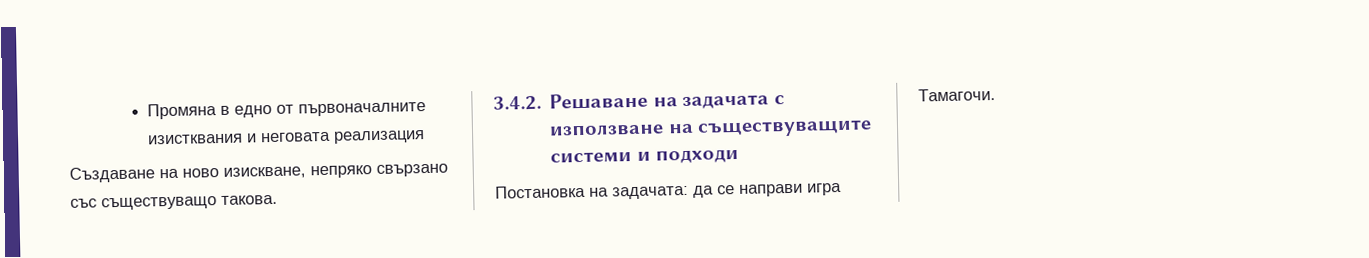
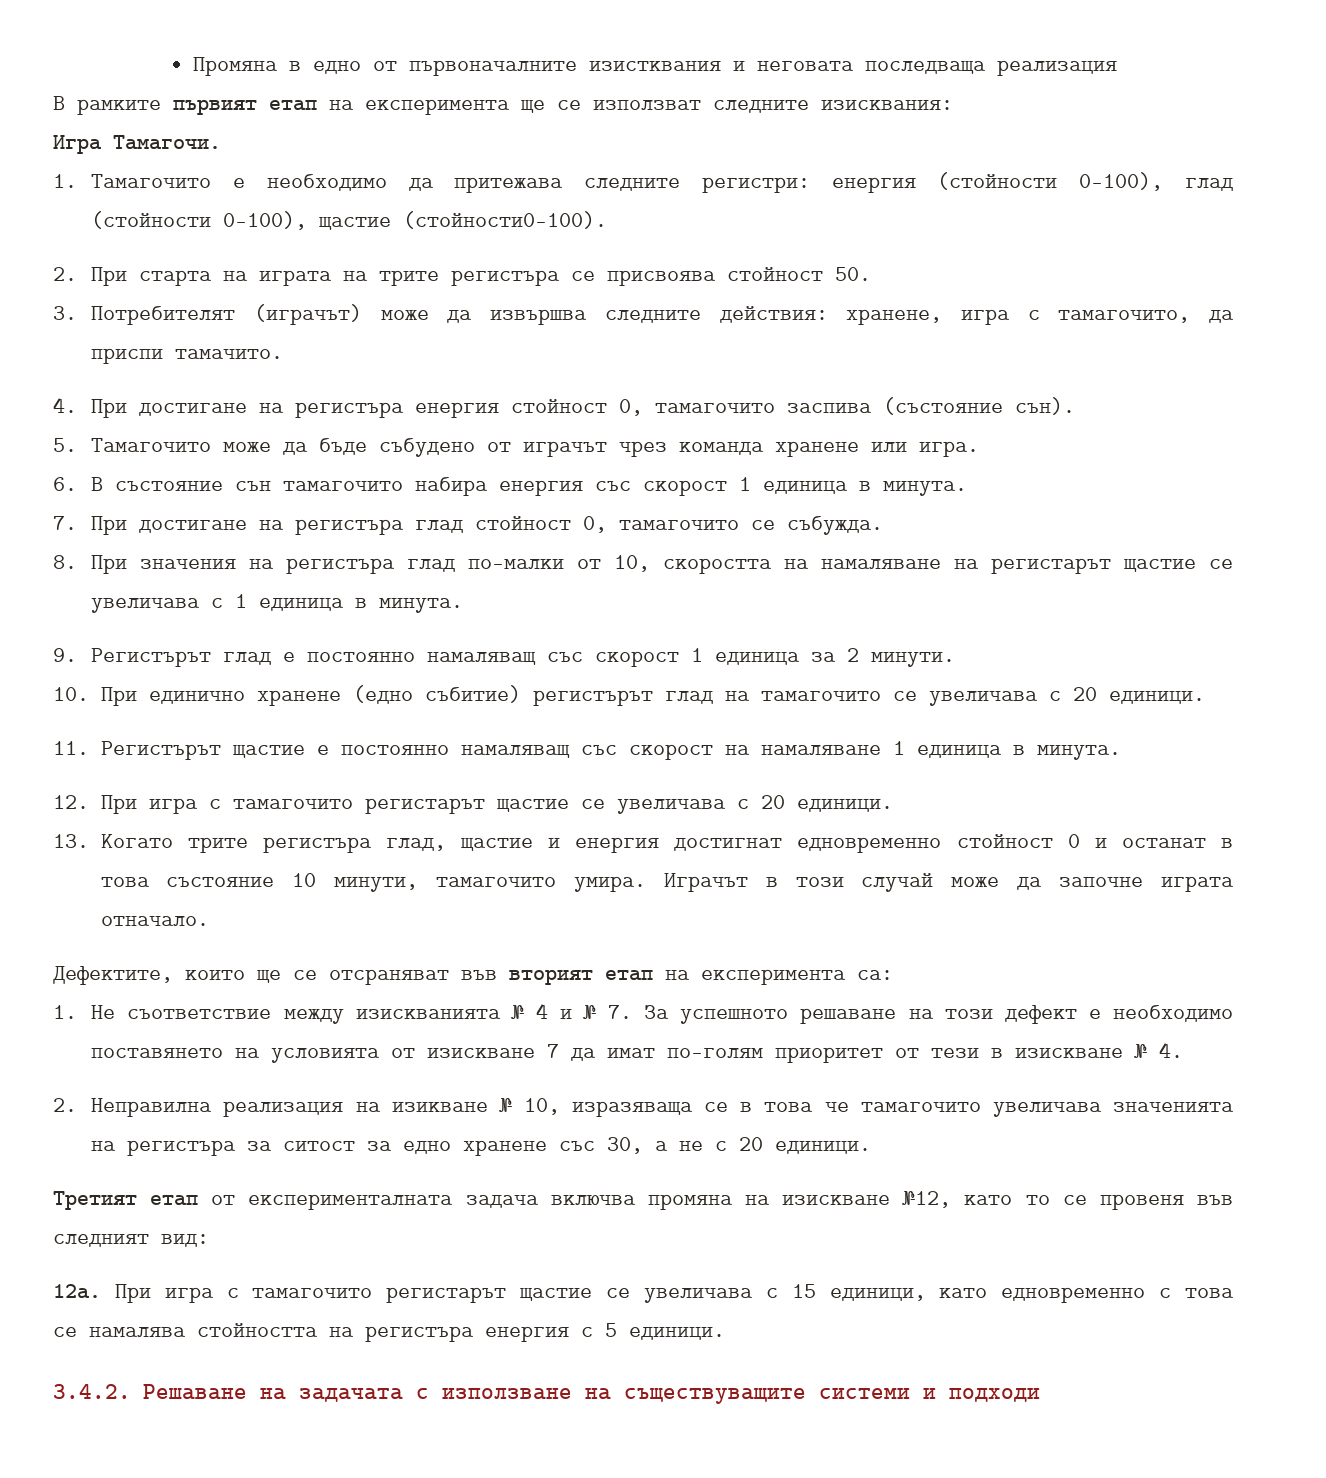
(331, 137) none -> [865,60,987,74] последваща
[69,163,448,183] [70,194,278,211] Създаване на ново изискване, непряко свързано със съществуващо такова. -> [53,96,953,115] [53,135,221,154] [53,172,1234,193] [91,211,608,230] [53,267,872,286] [53,304,1234,325] [91,348,284,364] [53,397,1076,418] [53,438,980,457] [53,477,968,496] [53,516,884,535] [53,555,1233,574] [91,594,464,613] [53,648,956,667] [53,685,1205,706] [53,741,1121,760] [53,795,893,814] [53,834,1233,853] [100,873,1234,892] [100,916,209,926] [53,966,893,985] [53,1003,1233,1024] [91,1042,1184,1063] [53,1098,1235,1117] [91,1137,872,1156] [53,1191,1233,1210] [53,1233,209,1247] [53,1284,1234,1303] [53,1323,725,1342] В рамките първият етап на експеримента ще се използват следните изисквания: // Игра Тамагочи. // 1. Тамагочито е необходимо да притежава следните регистри: енергия (стойности 0-100), глад (стойности 0-100), щастие (стойности0-100). // 2. При старта на играта на трите регистъра се присвоява стойност 50. // 3. Потребителят (играчът) може да извършва следните действия: хранене, игра с тамагочито, да приспи тамачито. // 4. При достигане на регистъра енергия стойност 0, тамагочито заспива (състояние сън). // 5. Тамагочито може да бъде събудено от играчът чрез команда хранене или игра. // 6. В състояние сън тамагочито набира енергия със скорост 1 единица в минута. // 7. При достигане на регистъра глад стойност 0, тамагочито се събужда. // 8. При значения на регистъра глад по-малки от 10, скоростта на намаляване на регистарът щастие се увеличава с 1 единица в минута. // 9. Регистърът глад е постоянно намаляващ със скорост 1 единица за 2 минути. // 10. При единично хранене (едно събитие) регистърът глад на тамагочито се увеличава с 20 единици. // 11. Регистърът щастие е постоянно намаляващ със скорост на намаляване 1 единица в минута. // 12. При игра с тамагочито регистарът щастие се увеличава с 20 единици. // 13. Когато трите регистъра глад, щастие и енергия достигнат едновременно стойност 0 и останат в това състояние 10 минути, тамагочито умира. Играчът в този случай може да започне играта отначало. // Дефектите, които ще се отсраняват във вторият етап на експеримента са: // 1. Не съответствие между изискванията № 4 и № 7. За успешното решаване на този дефект е необходимо поставянето на условията от изискване 7 да имат по-голям приоритет от тези в изискване № 4. // 2. Неправилна реализация на изикване № 10, изразяваща се в това че тамагочито увеличава значенията на регистъра за ситост за едно хранене със 30, а не с 20 единици. // Третият етап от експерименталната задача включва промяна на изискване №12, като то се провеня във следният вид: // 12а. При игра с тамагочито регистарът щастие се увеличава с 15 единици, като едновременно с това се намалява стойността на регистъра енергия с 5 единици.
[495,182,842,200] [918,87,996,102] // Постановка на задачата: да се направи игра Тамагочи. -> (1040, 1395) none

